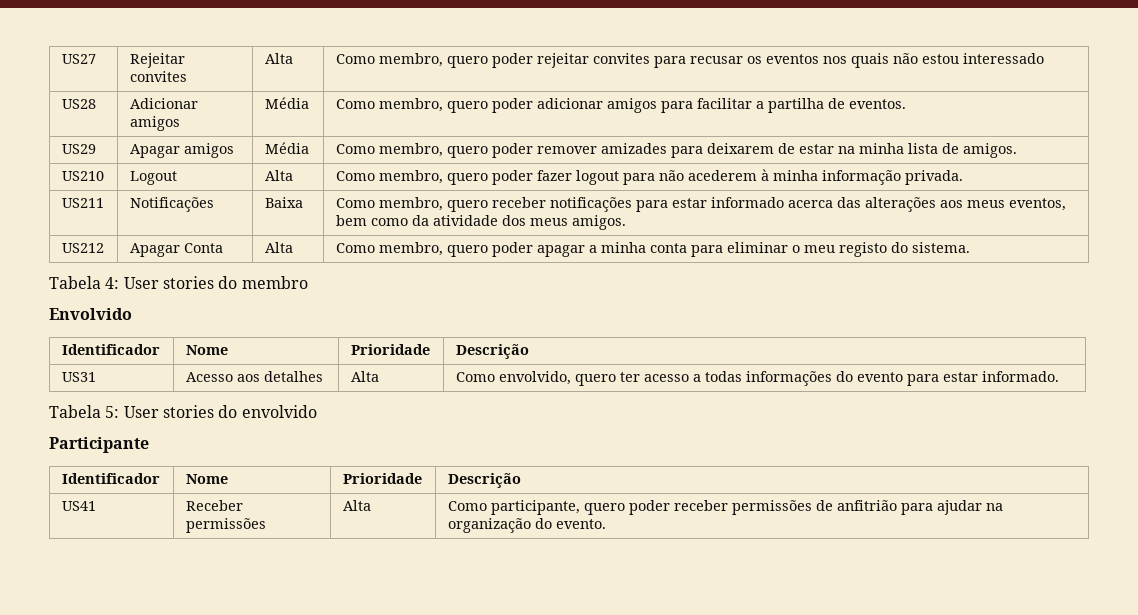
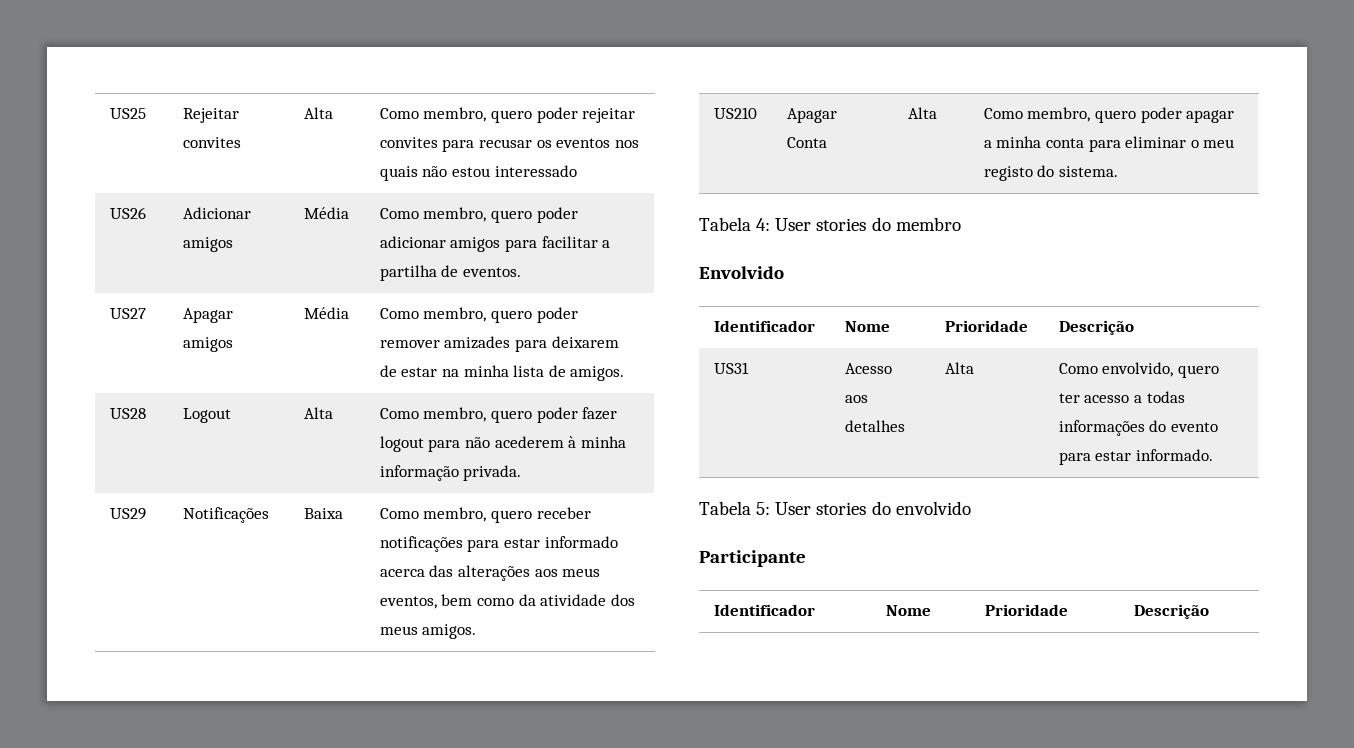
[61,54,96,64] US27 -> [109,108,146,119] US25
[61,99,96,109] US28 -> [109,207,146,219] US26
[61,144,96,154] US29 -> [109,308,146,319] US27
[61,171,104,181] US210 -> [109,408,146,419] US28
[61,198,104,208] US211 -> [109,508,146,520] US29
[61,243,104,253] US212 -> [713,107,757,119] US210
[61,501,96,511] [185,500,243,511] [185,518,266,533] [342,500,371,511] [447,500,1003,515] [447,518,606,533] // US41 | Receber permissões | Alta | Como participante, quero poder receber permissões de anfitrião para ajudar na organização do evento. -> (1209, 611) none

